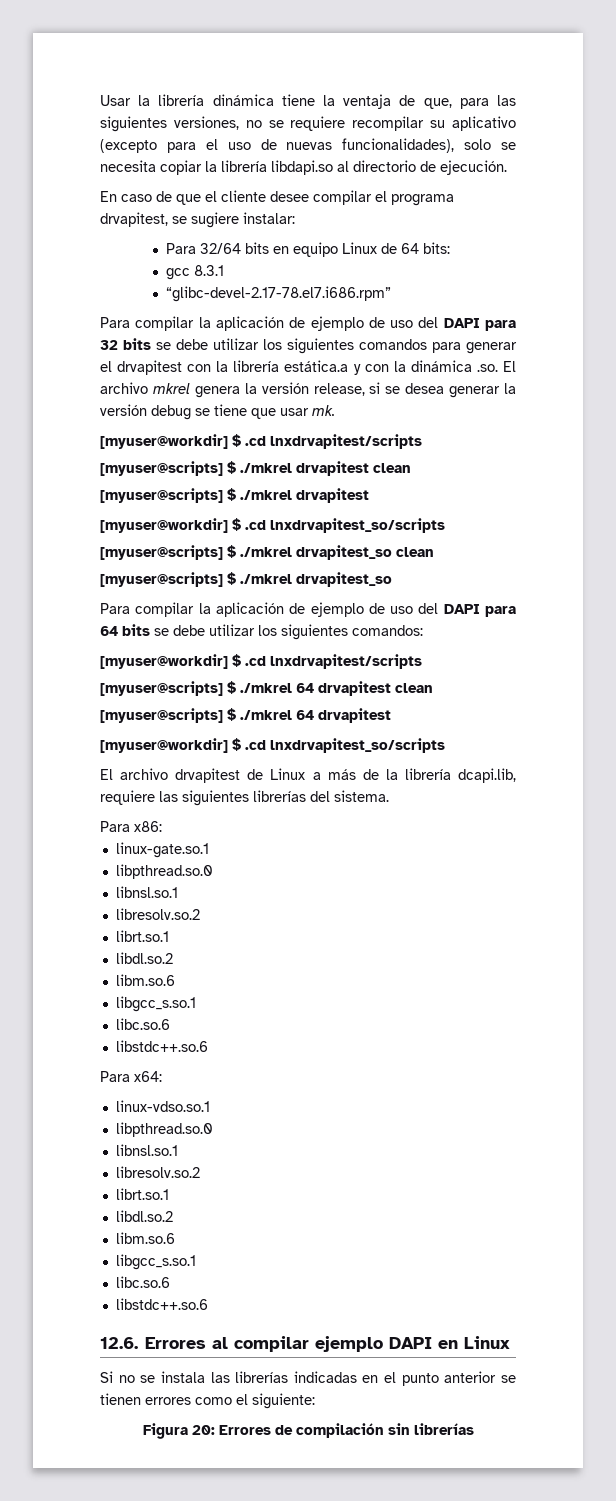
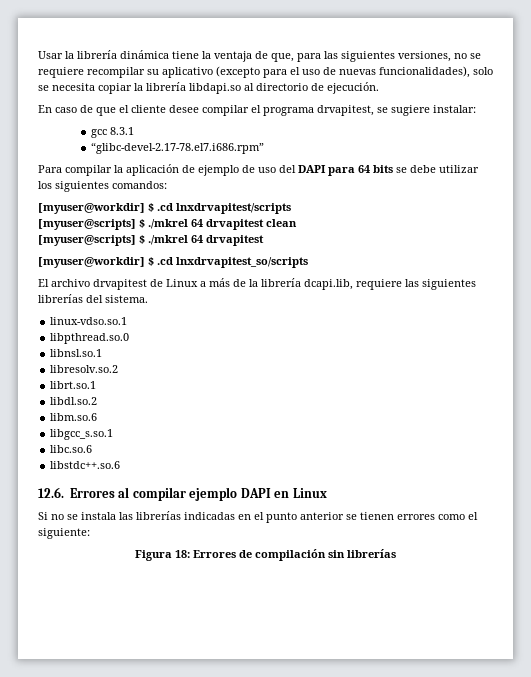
[165,242,450,257] [165,265,224,280] [165,286,391,302] [100,316,516,331] [100,338,517,354] [100,360,516,375] [100,382,516,398] [100,404,335,420] [100,434,422,449] [100,461,411,476] [100,488,369,503] [100,518,445,533] [100,545,434,560] [100,572,392,587] Para 32/64 bits en equipo Linux de 64 bits: // gcc 8.3.1 // “glibc-devel-2.17-78.el7.i686.rpm” // Para compilar la aplicación de ejemplo de uso del DAPI para 32 bits se debe utilizar los siguientes comandos para generar el drvapitest con la librería estática.a y con la dinámica .so. El archivo mkrel genera la versión release, si se desea generar la versión debug se tiene que usar mk. // [myuser@workdir] $ .cd lnxdrvapitest/scripts // [myuser@scripts] $ ./mkrel drvapitest clean // [myuser@scripts] $ ./mkrel drvapitest // [myuser@workdir] $ .cd lnxdrvapitest_so/scripts // [myuser@scripts] $ ./mkrel drvapitest_so clean // [myuser@scripts] $ ./mkrel drvapitest_so -> [91,127,135,138] [91,142,265,154] gcc 8.3.1 // “glibc-devel-2.17-78.el7.i686.rpm”
[100,821,162,832] [115,842,209,858] [115,864,213,879] [115,886,178,898] [115,908,200,920] [115,930,169,942] [115,952,173,964] [115,974,175,986] [115,996,196,1012] [115,1018,170,1030] [115,1040,208,1052] [100,1071,162,1082] // Para x86: // linux-gate.so.1 // libpthread.so.0 // libnsl.so.1 // libresolv.so.2 // librt.so.1 // libdl.so.2 // libm.so.6 // libgcc_s.so.1 // libc.so.6 // libstdc++.so.6 // Para x64: -> (148, 299) none
[191,1425,215,1435] 20: -> [175,550,190,558] 18:

